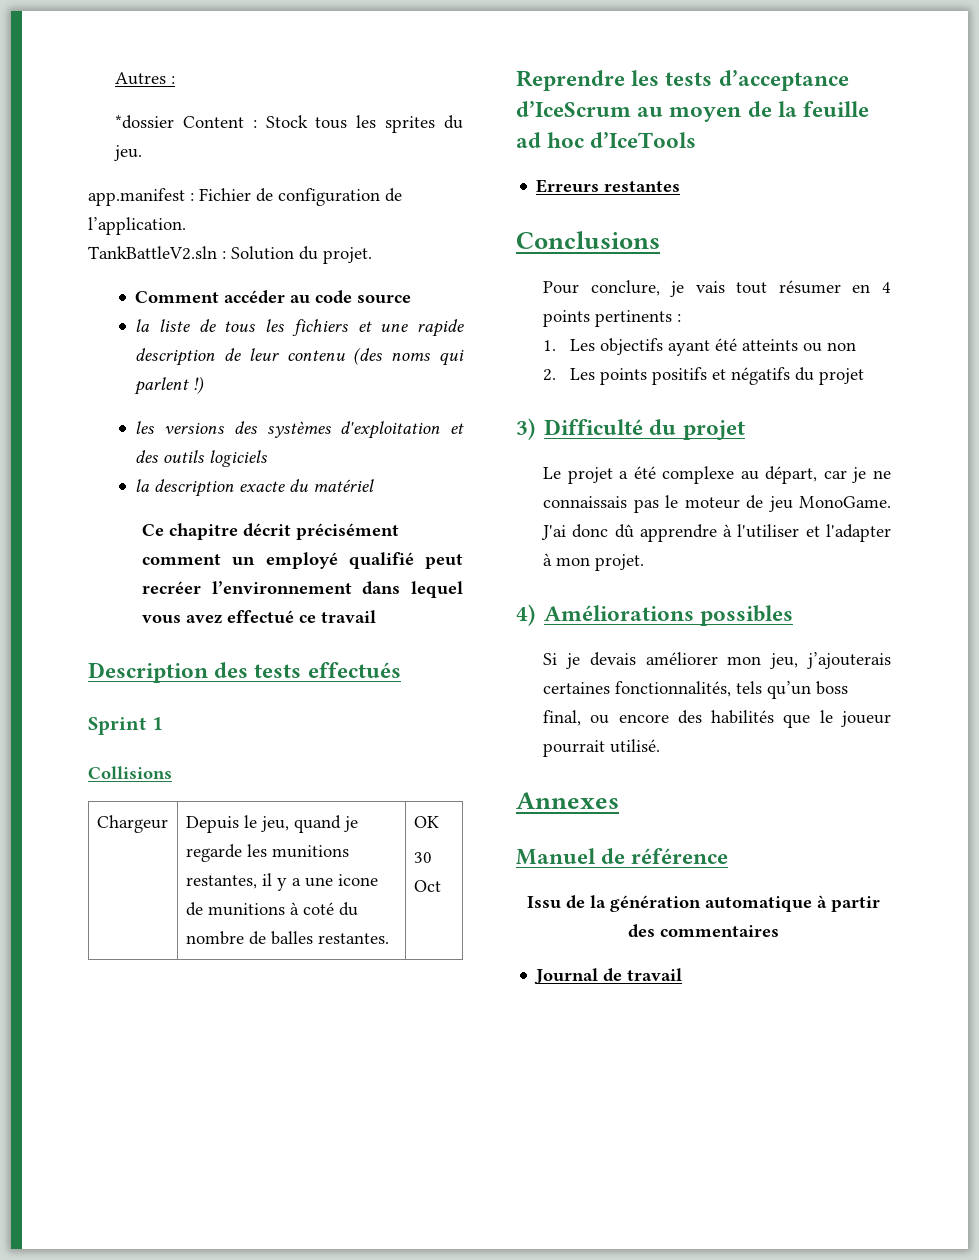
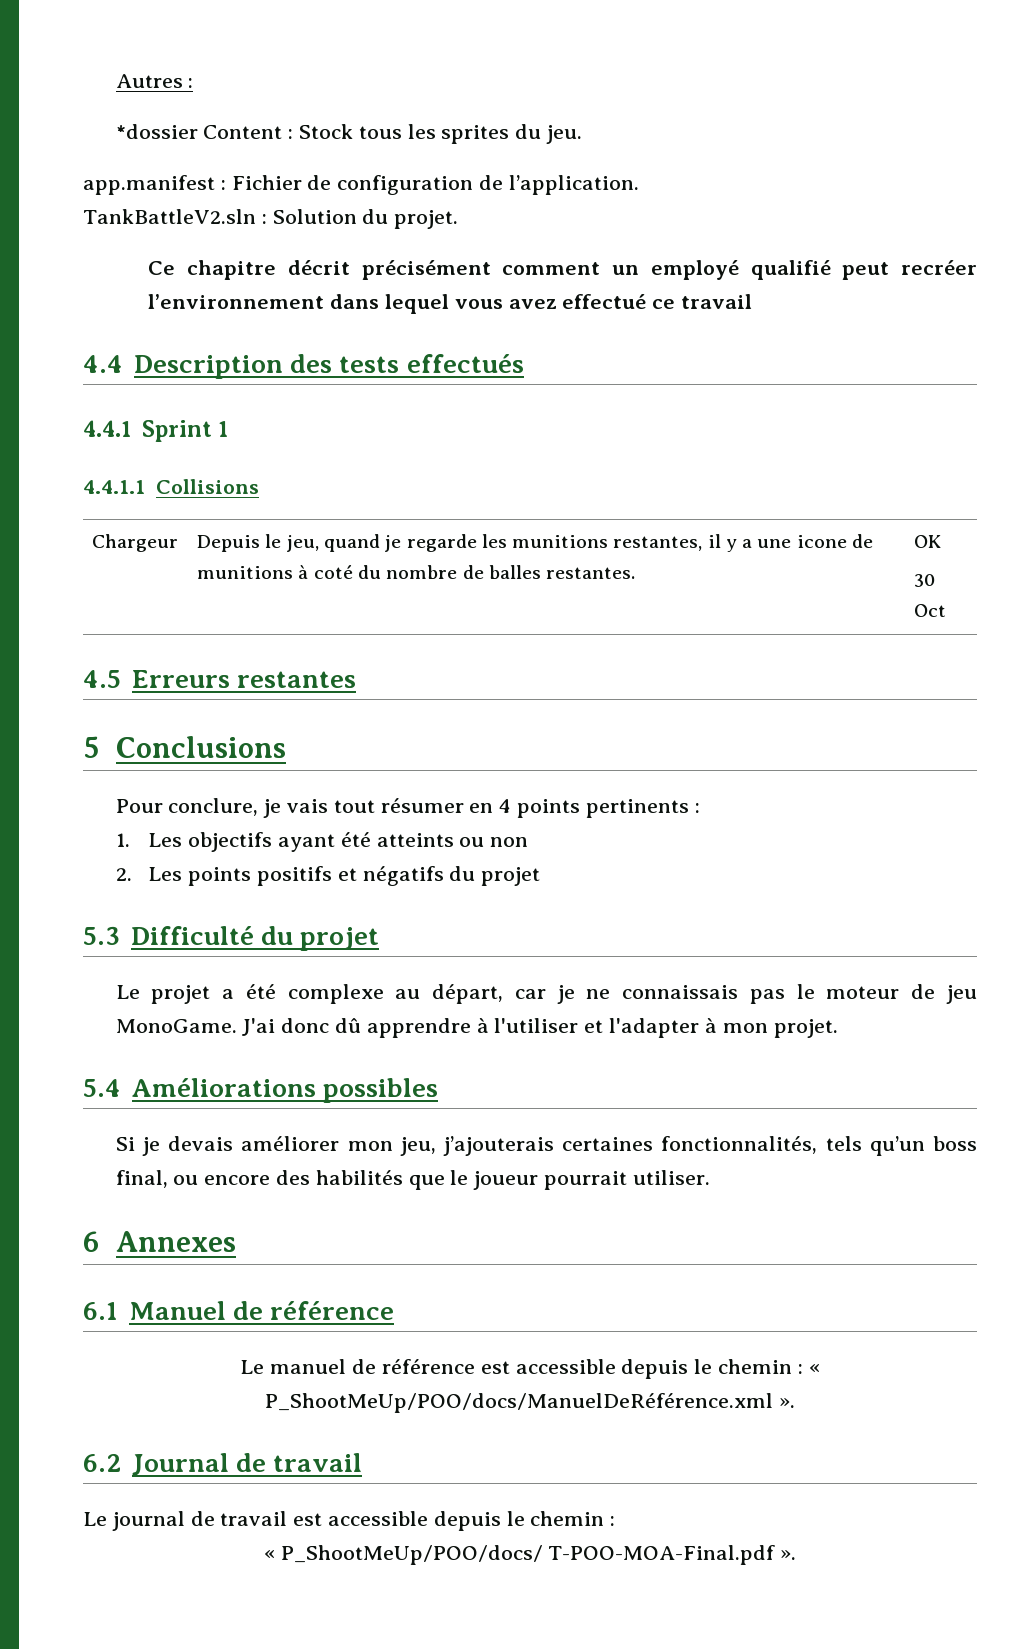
[135,290,412,304] [135,319,464,337] [135,347,465,366] [134,376,205,395] [135,421,464,439] [135,450,268,467] [135,479,375,497] // Comment accéder au code source // la liste de tous les fichiers et une rapide description de leur contenu (des noms qui parlent !) // les versions des systèmes d'exploitation et des outils logiciels // la description exacte du matériel -> (459, 219) none
(377, 616) none -> [83,355,123,373] 4.4
(401, 670) none -> [83,420,131,437] 4.4.1
(163, 723) none -> [83,480,145,494] 4.4.1.1
[516,70,849,91] [516,101,870,122] [516,132,697,148] Reprendre les tests d’acceptance d’IceScrum au moyen de la feuille ad hoc d’IceTools // -> [83,670,121,688] 4.5
(681, 186) none -> [83,736,99,758] 5
[516,418,535,440] 3) -> [83,926,120,945] 5.3
[516,604,535,626] 4) -> [83,1079,121,1097] 5.4
[610,739,661,753] utilisé. // -> [632,1170,710,1185] [83,1231,99,1252] utiliser. // 6
(619, 800) none -> [83,1302,118,1320] 6.1
[527,895,880,912] [628,924,779,938] [534,968,683,985] Issu de la génération automatique à partir des commentaires // Journal de travail -> [240,1359,820,1379] [265,1393,795,1413] [83,1453,363,1476] [83,1511,616,1531] [263,1545,797,1565] Le manuel de référence est accessible depuis le chemin : « P_ShootMeUp/POO/docs/ManuelDeRéférence.xml ». // 6.2 Journal de travail // Le journal de travail est accessible depuis le chemin : // « P_ShootMeUp/POO/docs/ T-POO-MOA-Final.pdf ».

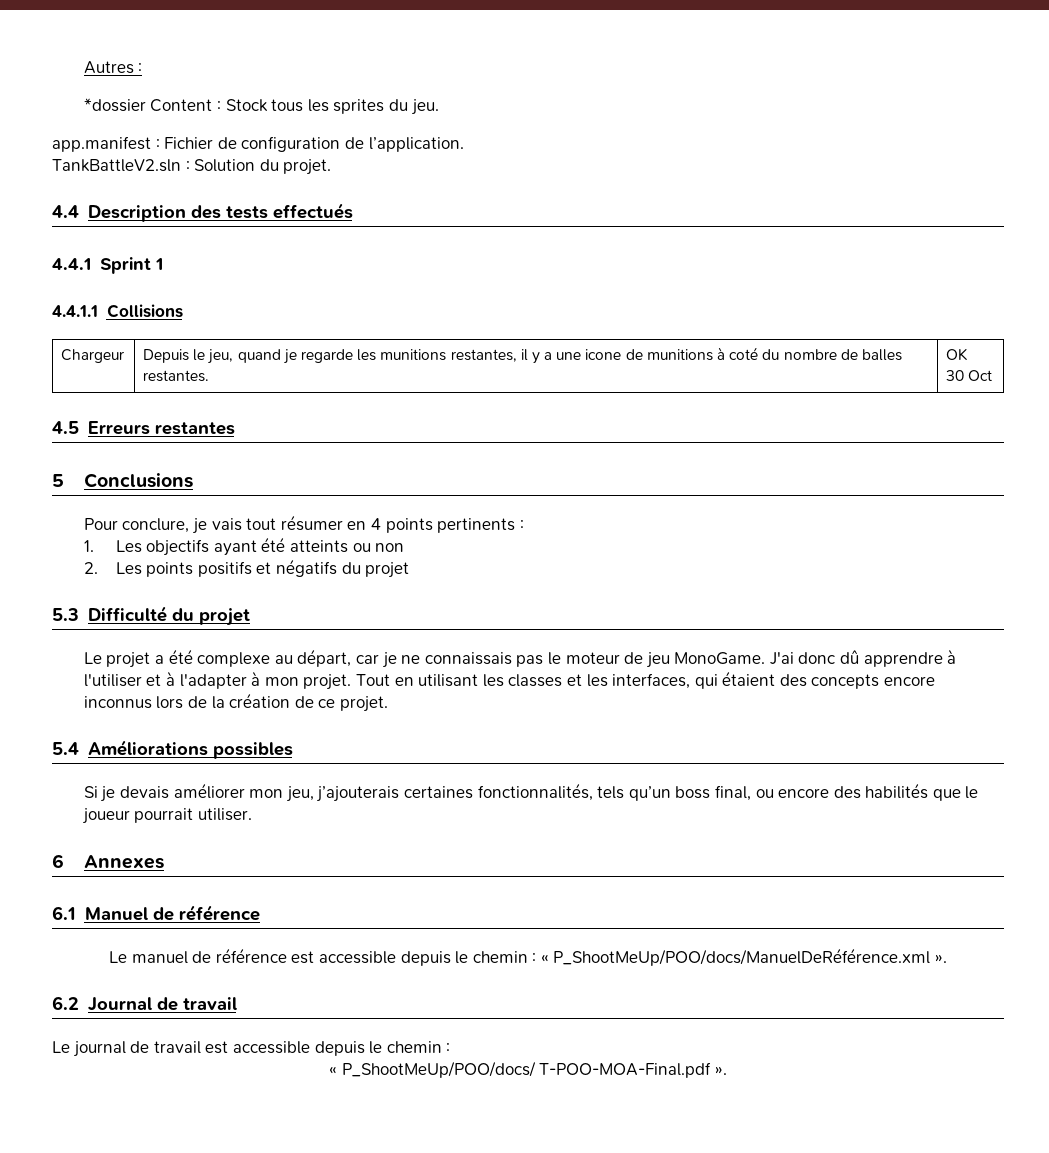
[148,260,977,280] [148,294,752,314] // Ce chapitre décrit précisément comment un employé qualifié peut recréer l’environnement dans lequel vous avez effectué ce travail -> (332, 167) none
(604, 1026) none -> [166,671,176,686] à
(838, 1028) none -> [355,671,936,689] [83,693,388,712] Tout en utilisant les classes et les interfaces, qui étaient des concepts encore inconnus lors de la création de ce projet.

